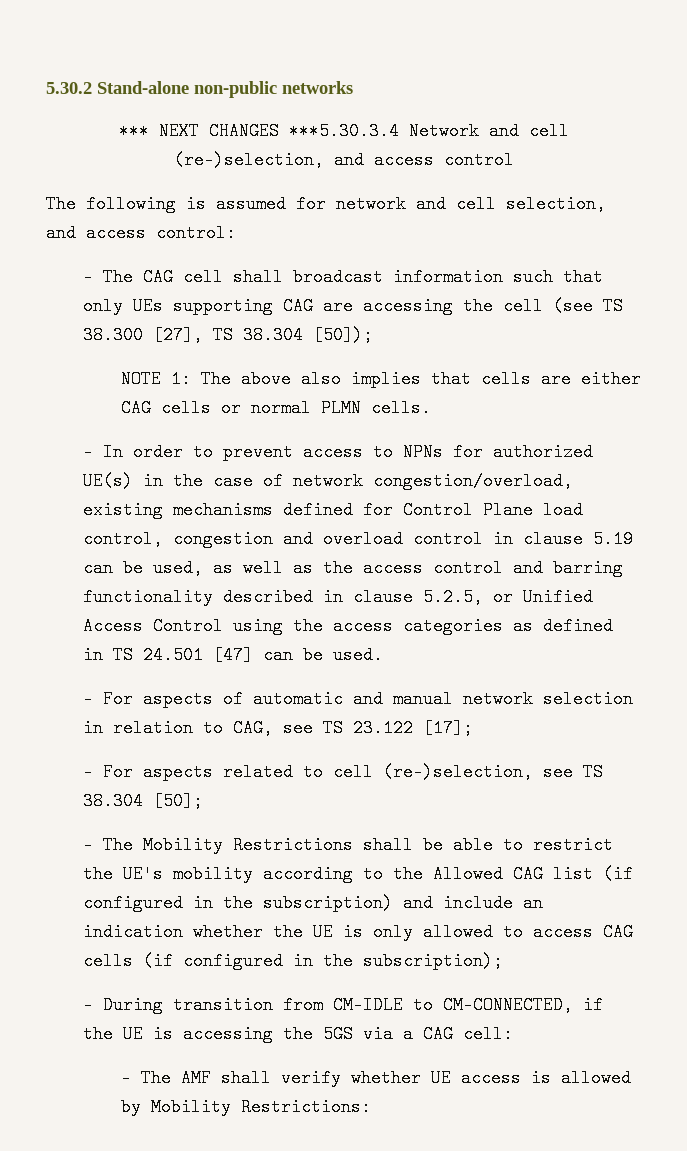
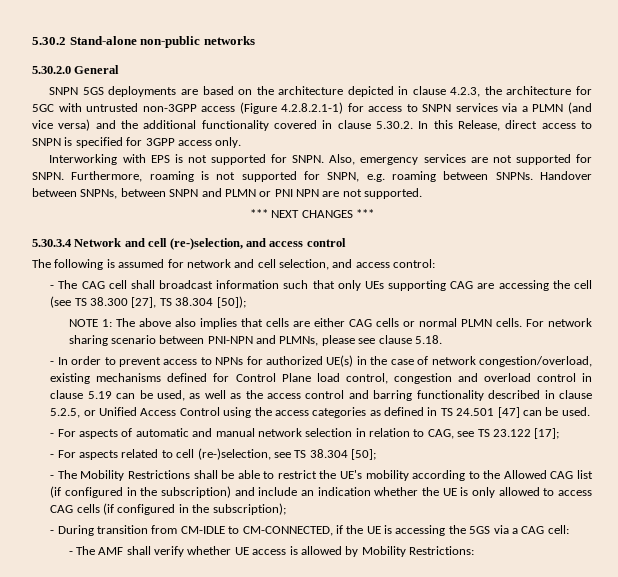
(353, 87) none -> [32,65,120,74] [49,86,592,97] [32,102,593,114] [32,119,592,131] [32,137,242,148] [49,154,593,165] [32,171,592,182] [32,188,423,199] // 5.30.2.0 General // SNPN 5GS deployments are based on the architecture depicted in clause 4.2.3, the architecture for 5GC with untrusted non-3GPP access (Figure 4.2.8.2.1-1) for access to SNPN services via a PLMN (and vice versa) and the additional functionality covered in clause 5.30.2. In this Release, direct access to SNPN is specified for 3GPP access only. // Interworking with EPS is not supported for SNPN. Also, emergency services are not supported for SNPN. Furthermore, roaming is not supported for SNPN, e.g. roaming between SNPNs. Handover between SNPNs, between SNPN and PLMN or PNI NPN are not supported.
[288,122,399,140] ***5.30.3.4 -> [356,209,375,218] [32,239,72,247] *** // 5.30.3.4
(431, 408) none -> [525,318,592,327] [68,335,442,346] For network sharing scenario between PNI-NPN and PLMNs, please see clause 5.18.

